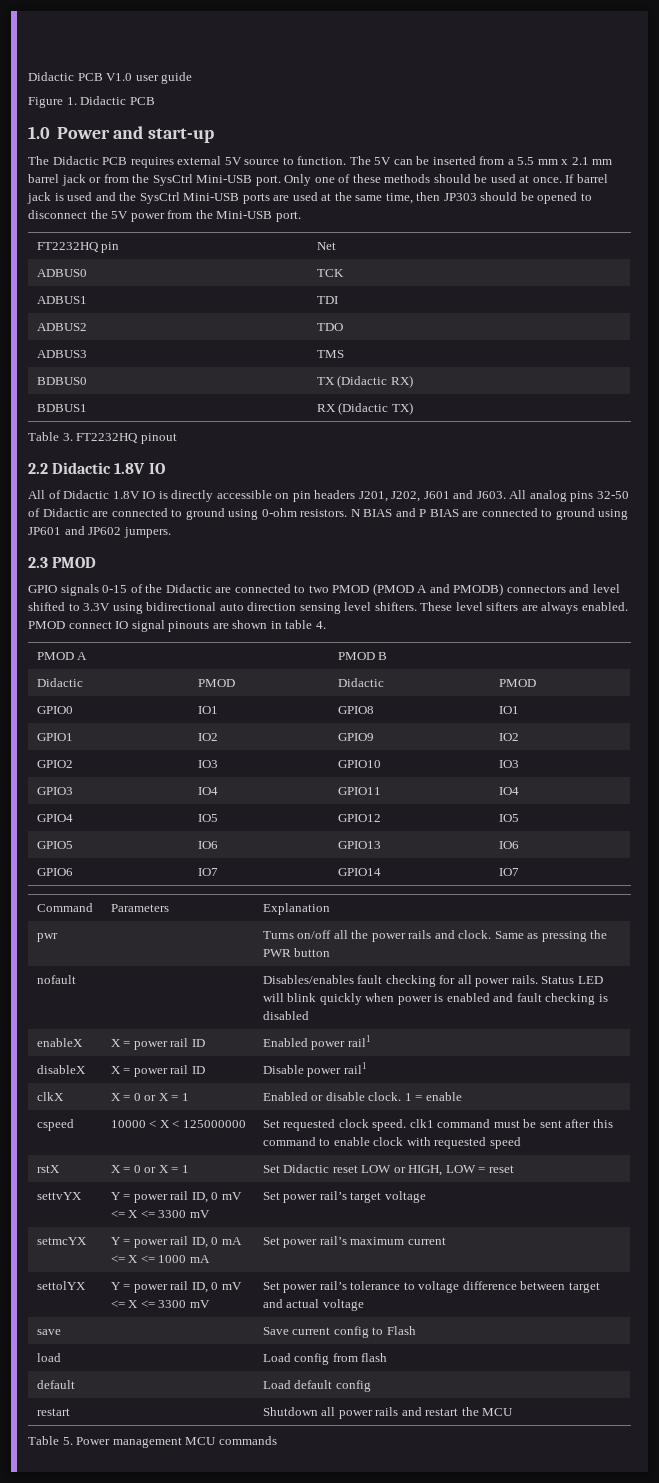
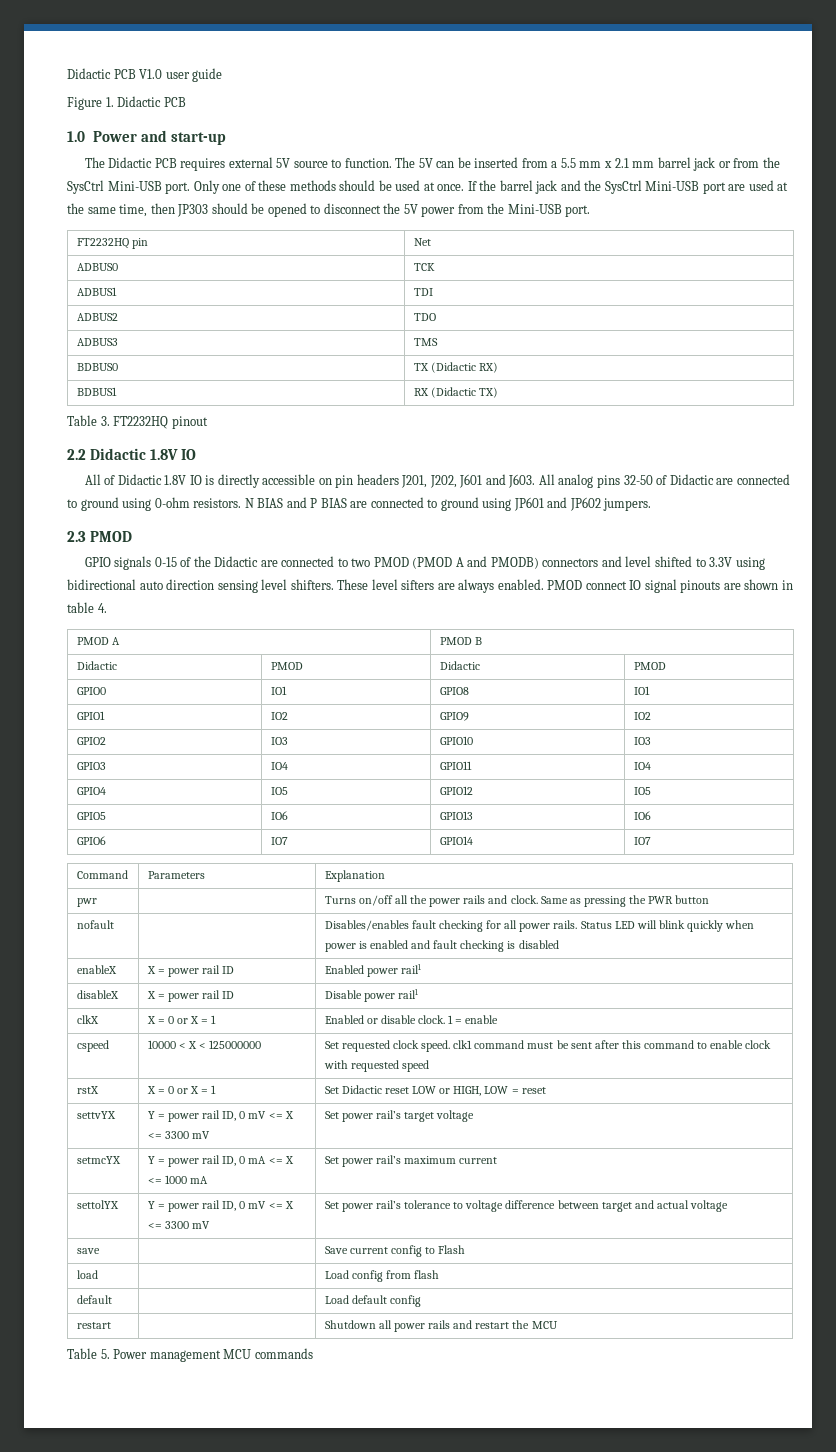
[576,174,608,183] [27,192,93,204] barrel jack is used -> [479,180,558,194] the barrel jack
[242,193,270,204] ports -> [702,182,726,194] port

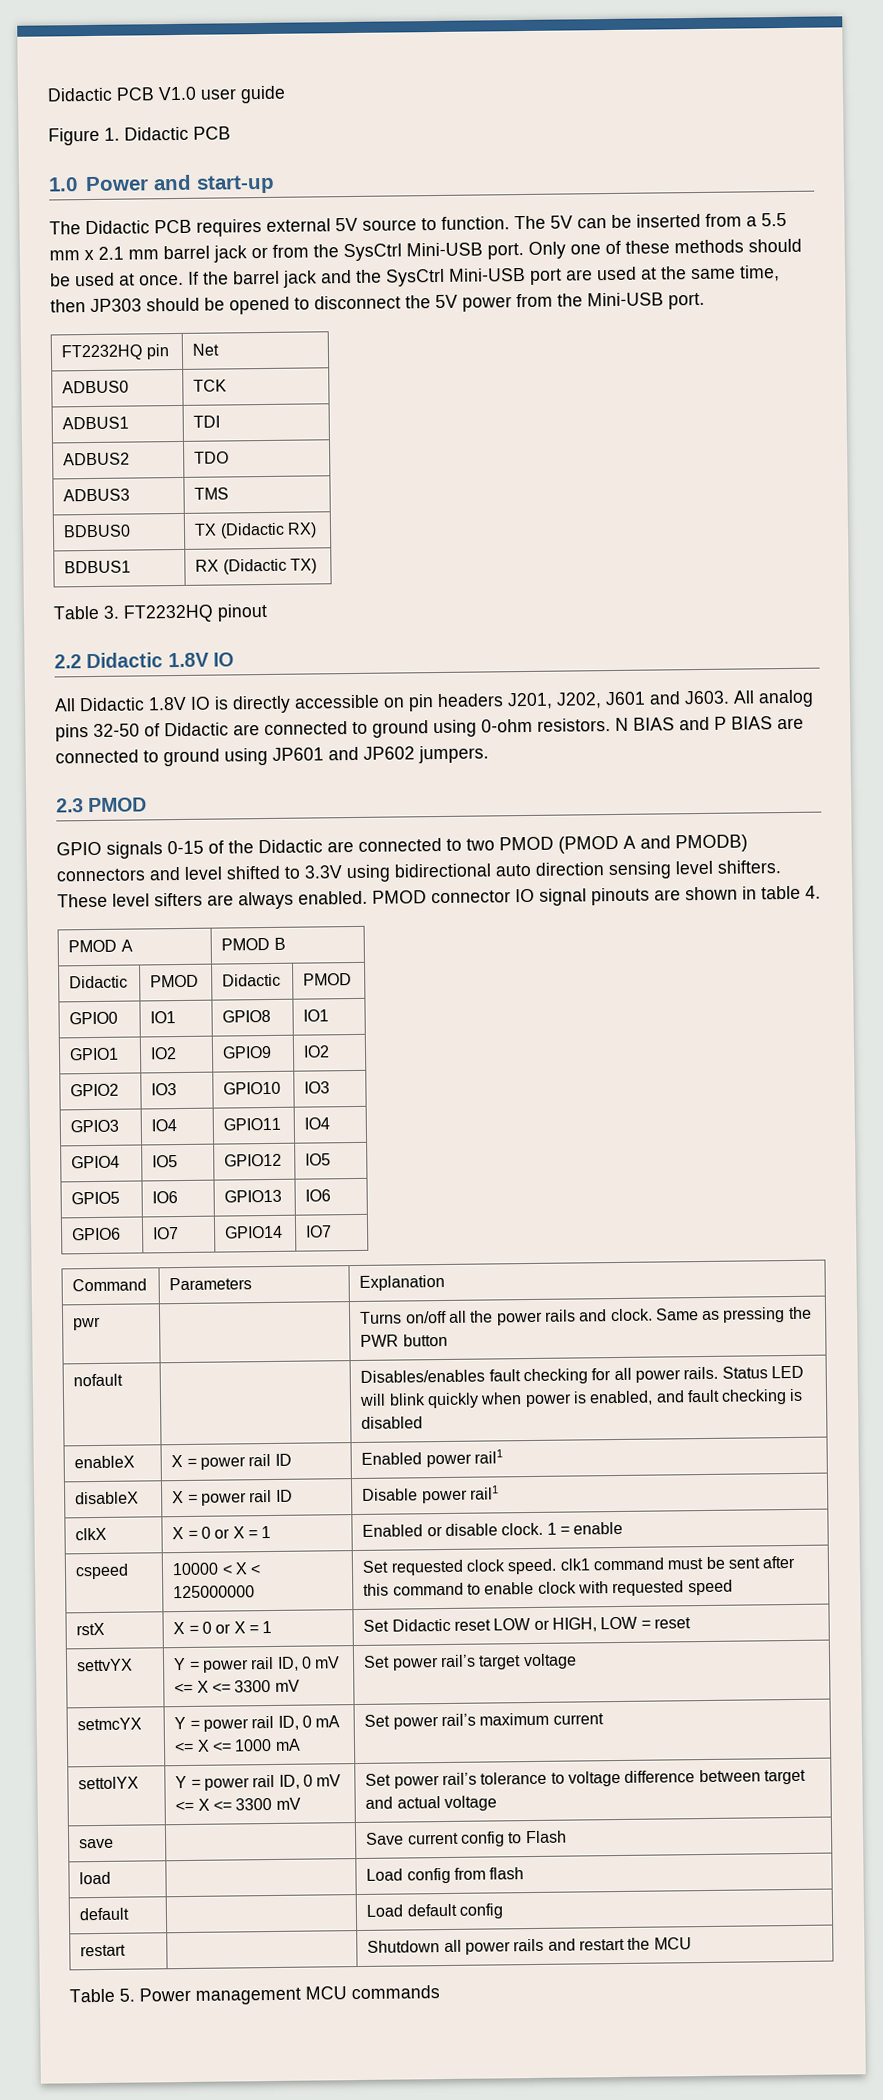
[104,475,116,485] of -> (76, 705) none
[585,581,627,590] connect -> [431,890,511,904] connector
[370,940,409,949] enabled -> [589,1390,654,1406] enabled,

